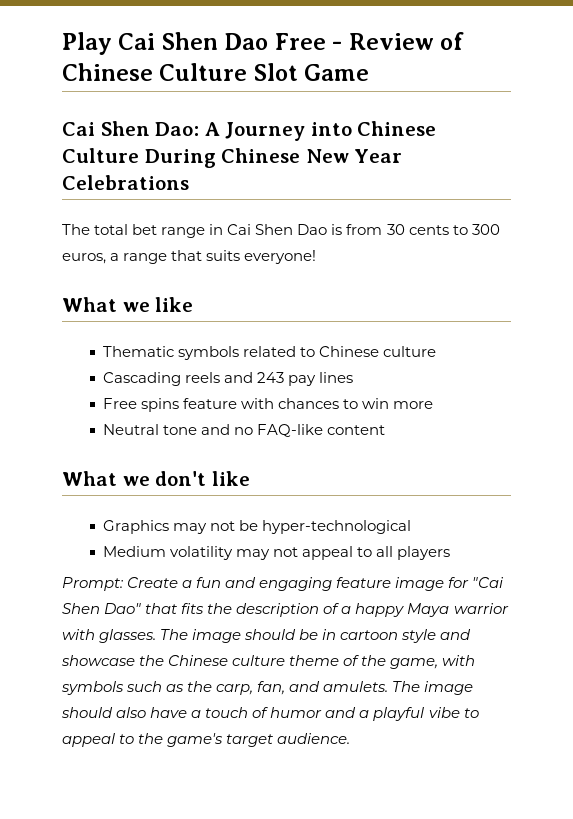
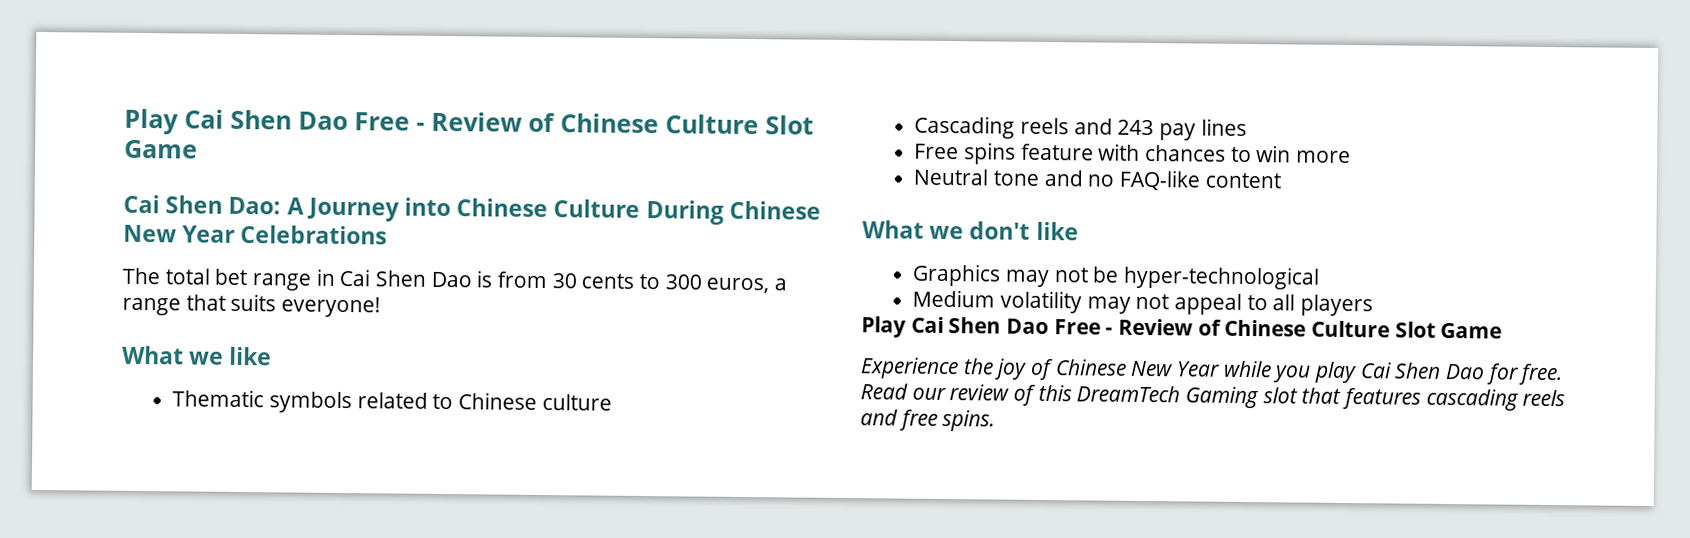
[62,577,505,591] [62,603,509,617] [62,629,472,643] [61,655,476,669] [61,681,474,695] [61,707,479,721] [62,733,351,747] Prompt: Create a fun and engaging feature image for "Cai Shen Dao" that fits the description of a happy Maya warrior with glasses. The image should be in cartoon style and showcase the Chinese culture theme of the game, with symbols such as the carp, fan, and amulets. The image should also have a touch of humor and a playful vibe to appeal to the game's target audience. -> [861,316,1503,339] [860,357,1564,386] [860,383,1566,411] [860,409,996,432] Play Cai Shen Dao Free - Review of Chinese Culture Slot Game // Experience the joy of Chinese New Year while you play Cai Shen Dao for free. Read our review of this DreamTech Gaming slot that features cascading reels and free spins.

